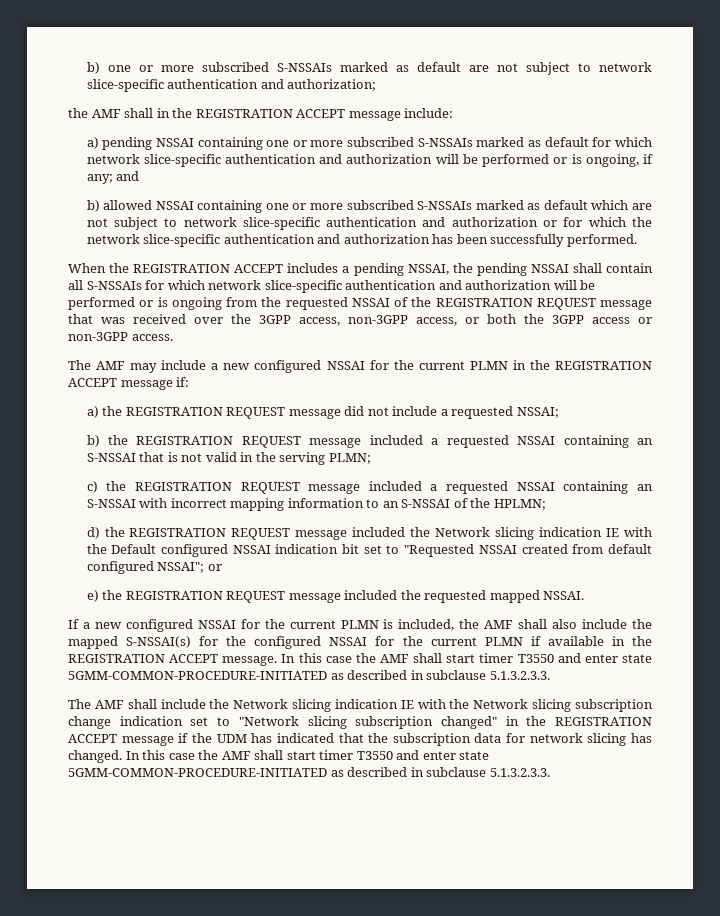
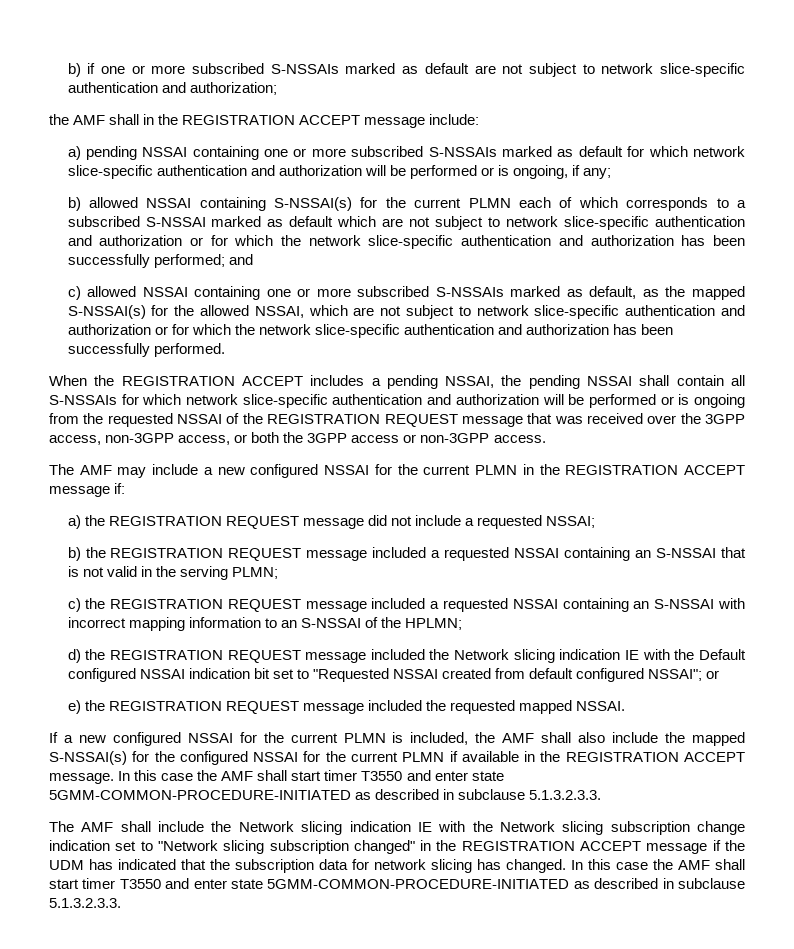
[86,62,100,74] b) -> [67,63,96,77] b) if
(113, 179) none -> [67,197,746,211] [67,216,746,230] [67,235,745,249] [67,254,225,268] // b) allowed NSSAI containing S-NSSAI(s) for the current PLMN each of which corresponds to a subscribed S-NSSAI marked as default which are not subject to network slice-specific authentication and authorization or for which the network slice-specific authentication and authorization has been successfully performed;
[86,200,100,212] b) -> [67,286,81,300] c)
[543,200,588,210] default -> [589,286,746,300] [67,305,304,319] default, as the mapped S-NSSAI(s) for the allowed NSSAI,

